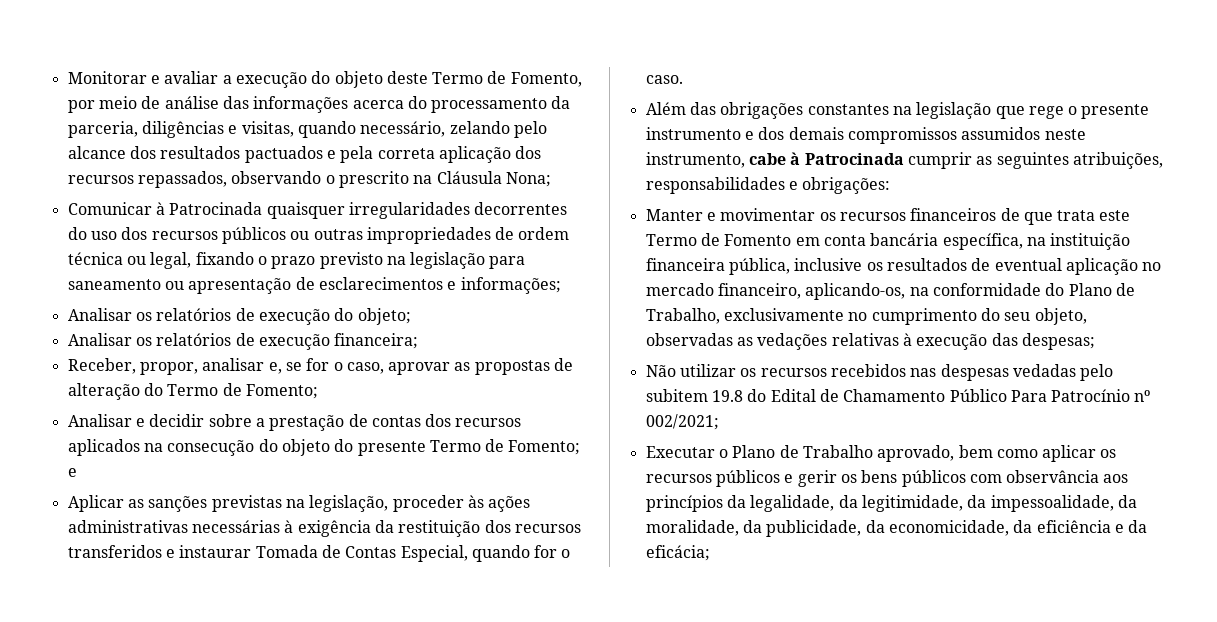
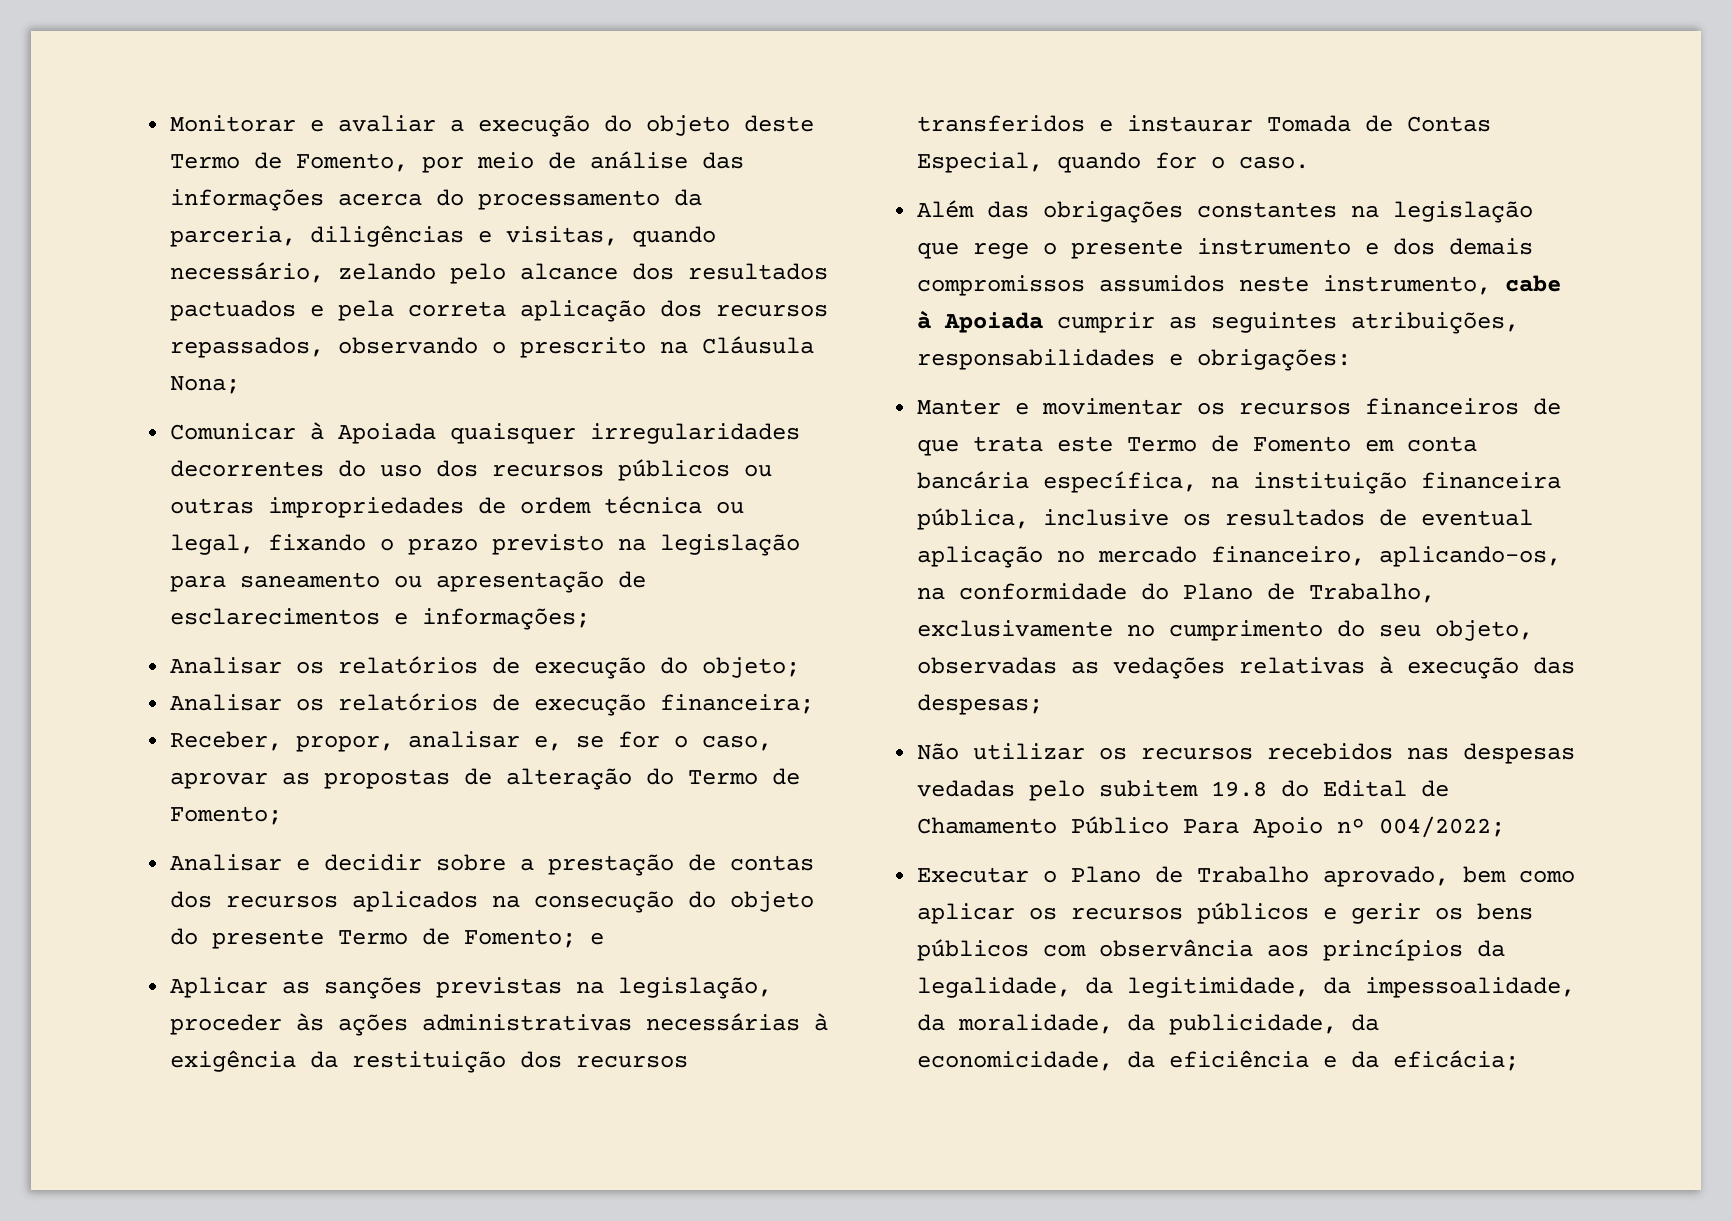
[169,202,263,215] Patrocinada -> [338,423,437,444] Apoiada
[804,153,904,165] Patrocinada -> [944,312,1044,333] Apoiada
[1051,389,1151,402] [645,414,719,430] Patrocínio nº 002/2021; -> [1253,816,1506,838] Apoio nº 004/2022;

